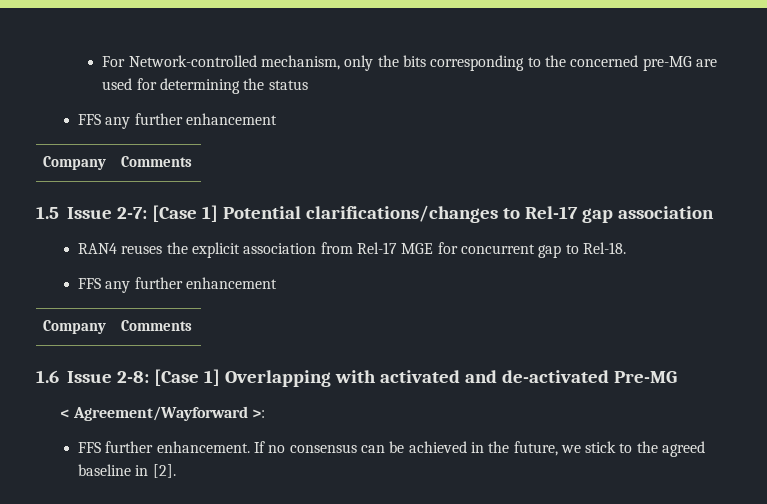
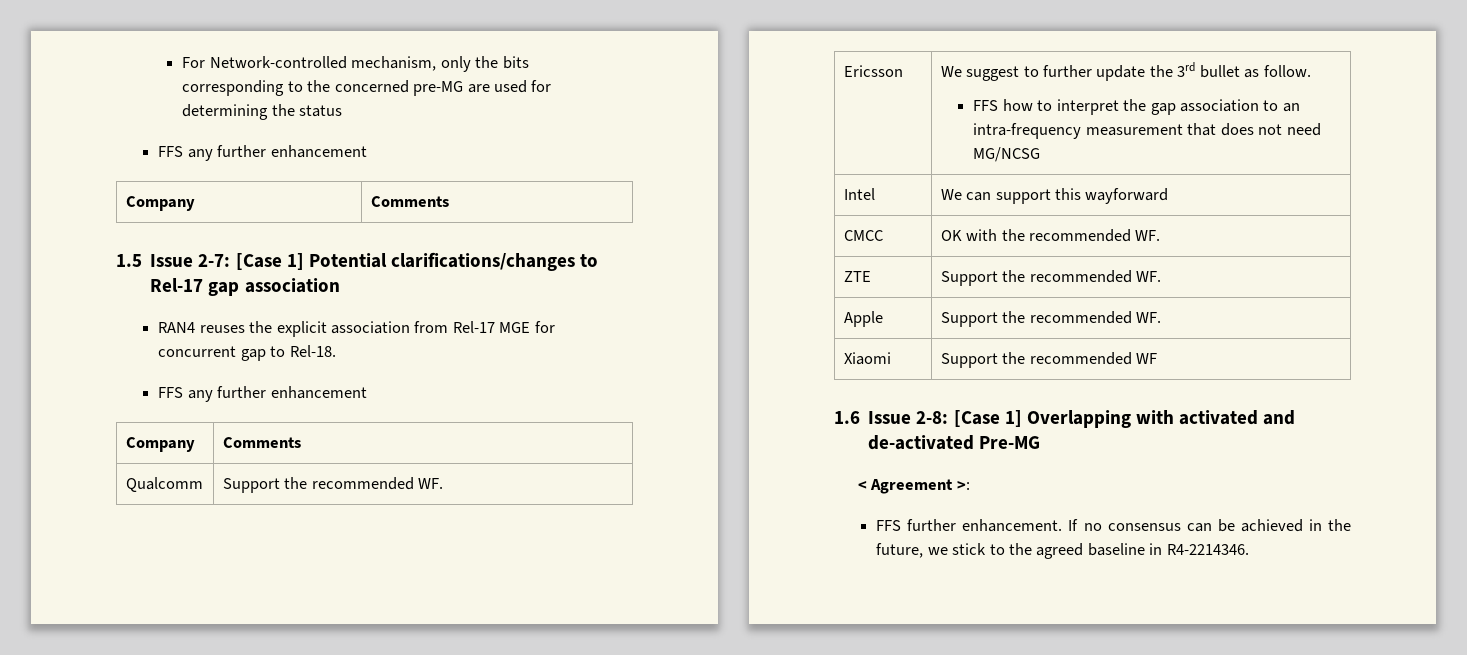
(193, 325) none -> [125,477,203,492] [222,477,444,493] [843,65,903,77] [940,62,1311,81] [973,99,1300,115] [973,123,1321,139] [973,147,1041,162] [843,188,875,200] [940,188,1169,204] [843,230,883,241] [940,229,1161,242] [843,271,871,282] [940,270,1162,286] [843,311,883,327] [940,311,1162,327] [843,352,891,365] [940,352,1158,368] // Qualcomm | Support the recommended WF. // Ericsson | We suggest to further update the 3rd bullet as follow. // FFS how to interpret the gap association to an intra-frequency measurement that does not need MG/NCSG // Intel | We can support this wayforward // CMCC | OK with the recommended WF. // ZTE | Support the recommended WF. // Apple | Support the recommended WF. // Xiaomi | Support the recommended WF
[72,406,248,421] Agreement/Wayforward -> [870,479,954,494] Agreement
[152,464,176,478] [2]. -> [1166,544,1249,555] R4-2214346.

